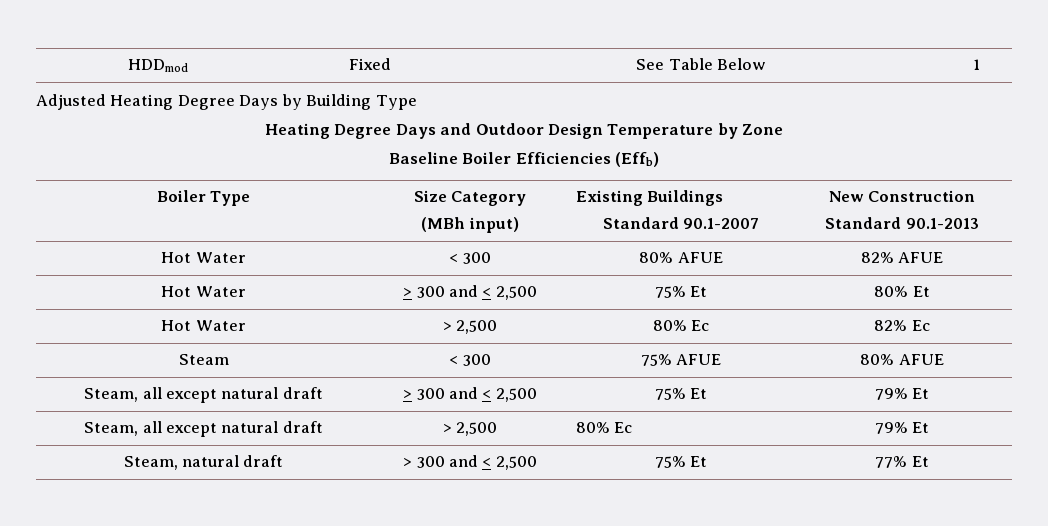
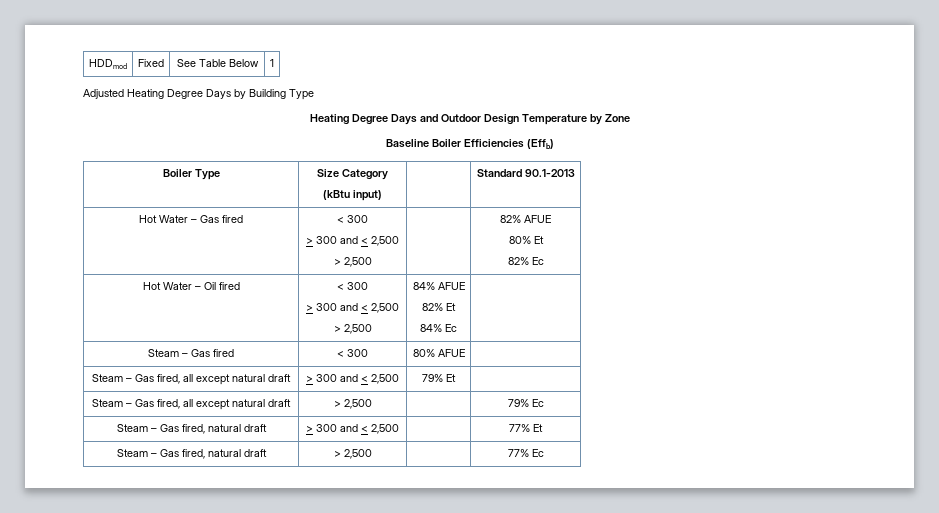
[421,217,466,232] (MBh -> [323,190,350,200] (kBtu
[575,190,724,206] [602,217,760,229] [828,190,976,202] [825,217,979,229] [161,252,246,263] [449,252,491,264] [639,252,723,263] [860,252,944,263] [161,286,246,297] [403,285,537,300] [654,286,708,298] [874,286,930,297] [161,320,246,331] [442,320,498,334] [652,320,710,331] [874,320,930,331] [178,354,229,365] [449,354,491,366] [640,354,722,366] [860,354,944,365] [84,388,139,402] Existing Buildings // Standard 90.1-2007 | New Construction // Standard 90.1-2013 // Hot Water | < 300 | 80% AFUE | 82% AFUE // Hot Water | > 300 and < 2,500 | 75% Et | 80% Et // Hot Water | > 2,500 | 80% Ec | 82% Ec // Steam | < 300 | 75% AFUE | 80% AFUE // Steam, -> [476,169,575,177] [139,215,244,223] [337,215,368,223] [306,236,399,246] [333,257,372,267] [500,215,551,223] [508,236,544,244] [507,257,544,265] [142,282,240,290] [337,282,368,290] [306,303,399,313] [333,324,372,334] [412,282,465,290] [422,303,456,311] [420,324,457,332] [148,349,234,357] [337,349,368,357] [412,349,465,357] [92,374,180,384] | Standard 90.1-2013 // Hot Water – Gas fired | < 300 // > 300 and < 2,500 // > 2,500 | | 82% AFUE // 80% Et // 82% Ec // Hot Water – Oil fired | < 300 // > 300 and < 2,500 // > 2,500 | 84% AFUE // 82% Et // 84% Ec | // Steam – Gas fired | < 300 | 80% AFUE | // Steam – Gas fired,
[654,388,708,400] [874,388,930,400] [84,422,139,436] 75% Et | 79% Et // Steam, -> [422,374,456,382] [92,399,180,409] 79% Et | // Steam – Gas fired,
[575,422,633,433] [874,422,930,434] [123,455,284,470] [403,455,537,470] [654,456,708,468] 80% Ec | 79% Et // Steam, natural draft | > 300 and < 2,500 | 75% Et -> [507,399,544,407] [116,424,267,434] [306,424,399,434] | 79% Ec // Steam – Gas fired, natural draft | > 300 and < 2,500 |
(929, 461) none -> [116,449,267,459] [333,449,372,459] [507,449,544,457] // Steam – Gas fired, natural draft | > 2,500 | | 77% Ec

